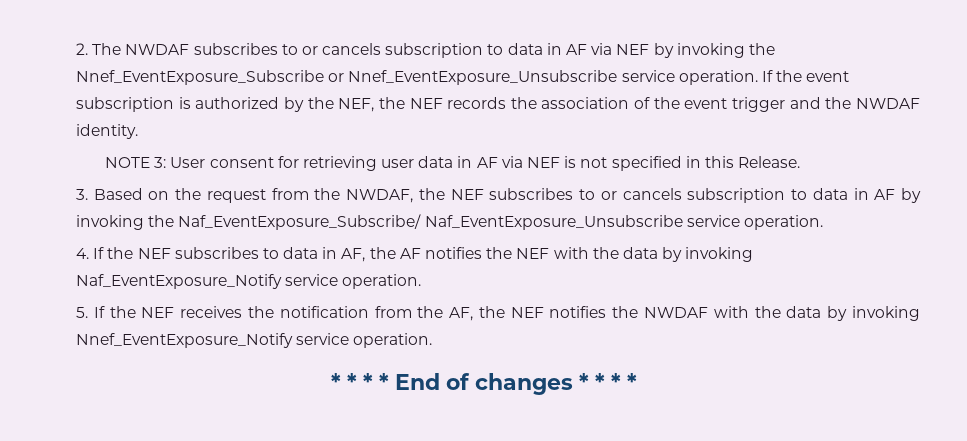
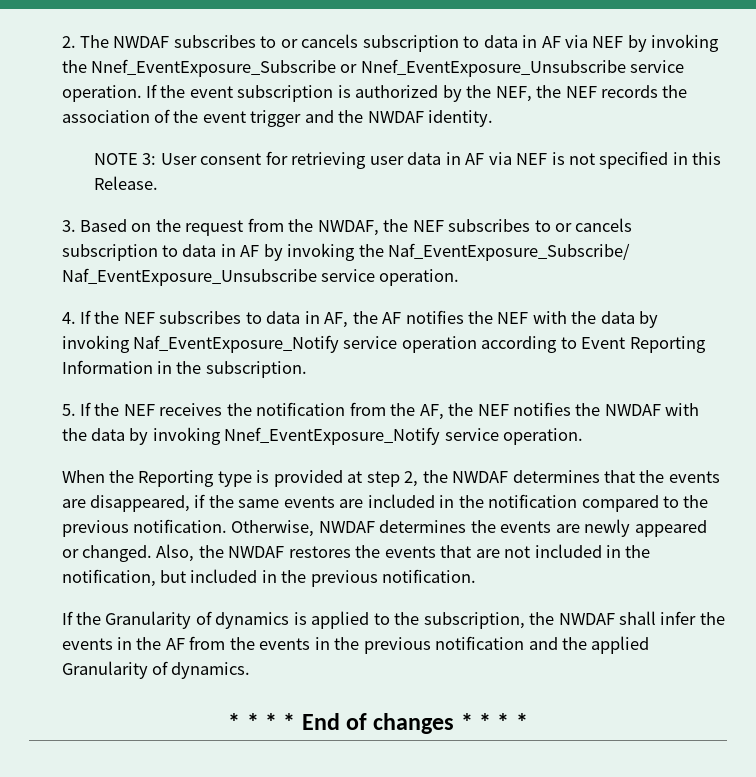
[342,274,422,289] operation. -> [401,336,706,353] [61,360,307,378] operation according to Event Reporting Information in the subscription.
(433, 340) none -> [61,470,720,487] [61,494,709,512] [61,519,707,537] [61,544,651,562] [61,569,477,587] [61,611,725,629] [61,636,650,654] [61,661,251,679] // When the Reporting type is provided at step 2, the NWDAF determines that the events are disappeared, if the same events are included in the notification compared to the previous notification. Otherwise, NWDAF determines the events are newly appeared or changed. Also, the NWDAF restores the events that are not included in the notification, but included in the previous notification. // If the Granularity of dynamics is applied to the subscription, the NWDAF shall infer the events in the AF from the events in the previous notification and the applied Granularity of dynamics.

